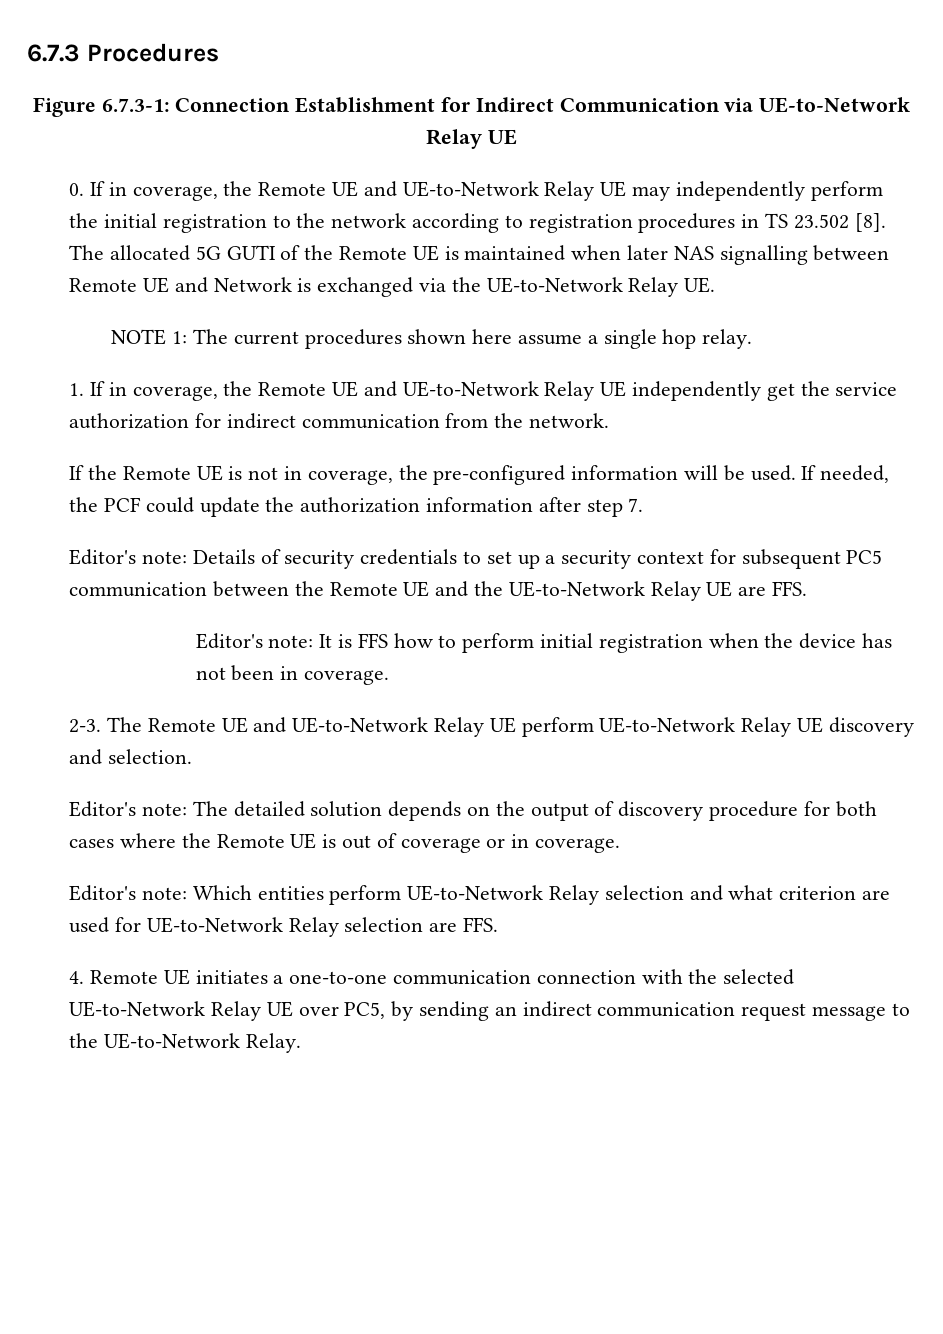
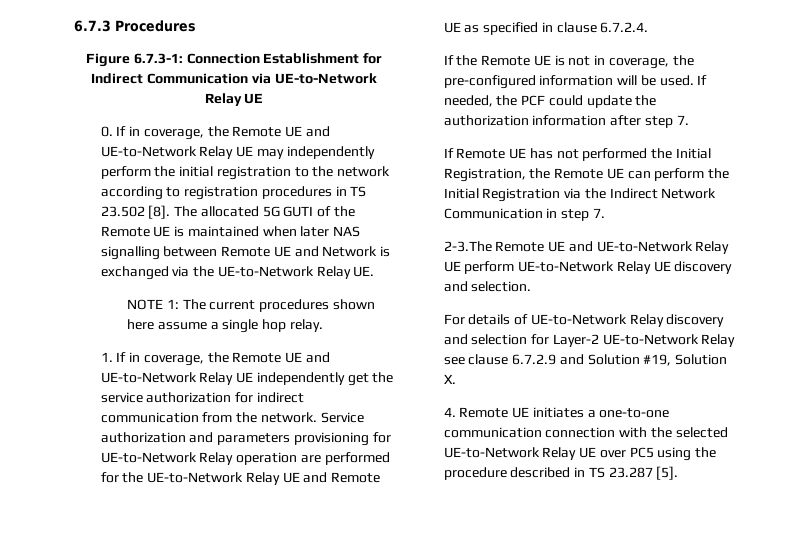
(609, 420) none -> [320,412,364,423] [100,432,391,446] [100,452,390,465] [100,472,381,485] [443,22,649,35] Service authorization and parameters provisioning for UE-to-Network Relay operation are performed for the UE-to-Network Relay UE and Remote UE as specified in clause 6.7.2.4.
[69,549,883,569] [69,581,808,601] [195,633,893,653] [195,665,390,685] [69,717,142,733] Editor's note: Details of security credentials to set up a security context for subsequent PC5 communication between the Remote UE and the UE-to-Network Relay UE are FFS. // Editor's note: It is FFS how to perform initial registration when the device has not been in coverage. // 2-3. The -> [443,148,711,161] [443,168,730,182] [443,188,717,202] [443,208,605,221] [443,241,492,252] If Remote UE has not performed the Initial Registration, the Remote UE can perform the Initial Registration via the Indirect Network Communication in step 7. // 2-3.The
[69,801,877,821] [69,833,621,853] [69,885,891,905] [69,917,498,937] Editor's note: The detailed solution depends on the output of discovery procedure for both cases where the Remote UE is out of coverage or in coverage. // Editor's note: Which entities perform UE-to-Network Relay selection and what criterion are used for UE-to-Network Relay selection are FFS. -> [443,314,725,327] [443,334,736,347] [443,354,728,366] [443,374,456,384] For details of UE-to-Network Relay discovery and selection for Layer-2 UE-to-Network Relay see clause 6.7.2.9 and Solution #19, Solution X.
[344,1001,910,1021] [69,1033,301,1053] PC5, by sending an indirect communication request message to the UE-to-Network Relay. -> [629,447,717,461] [443,466,679,480] PC5 using the procedure described in TS 23.287 [5].

